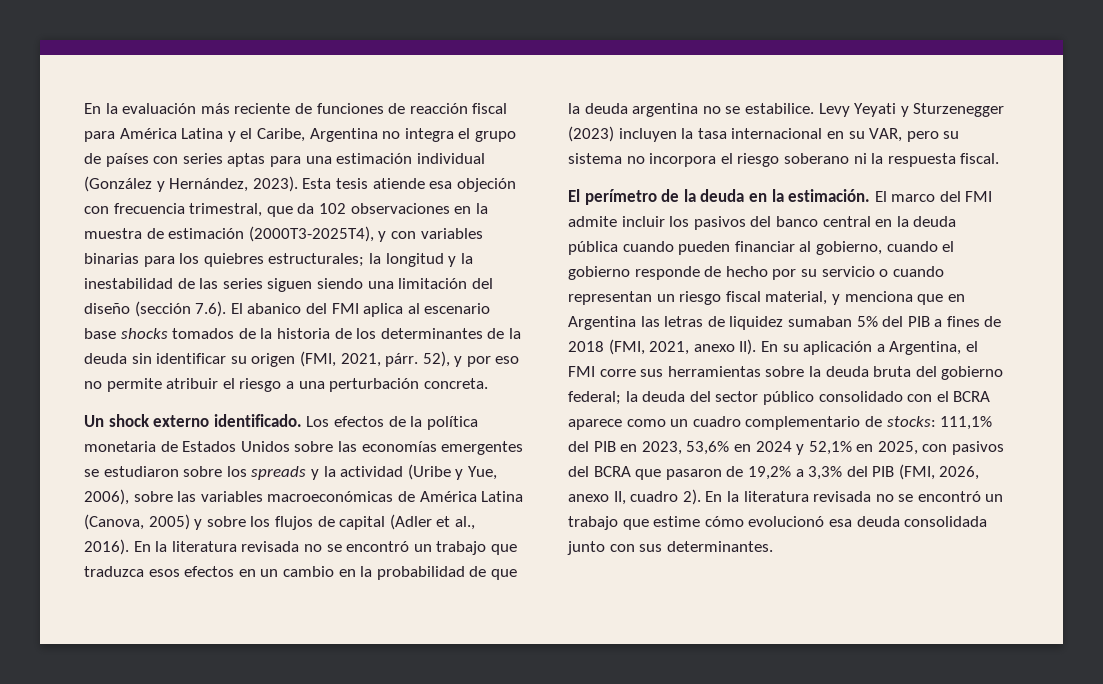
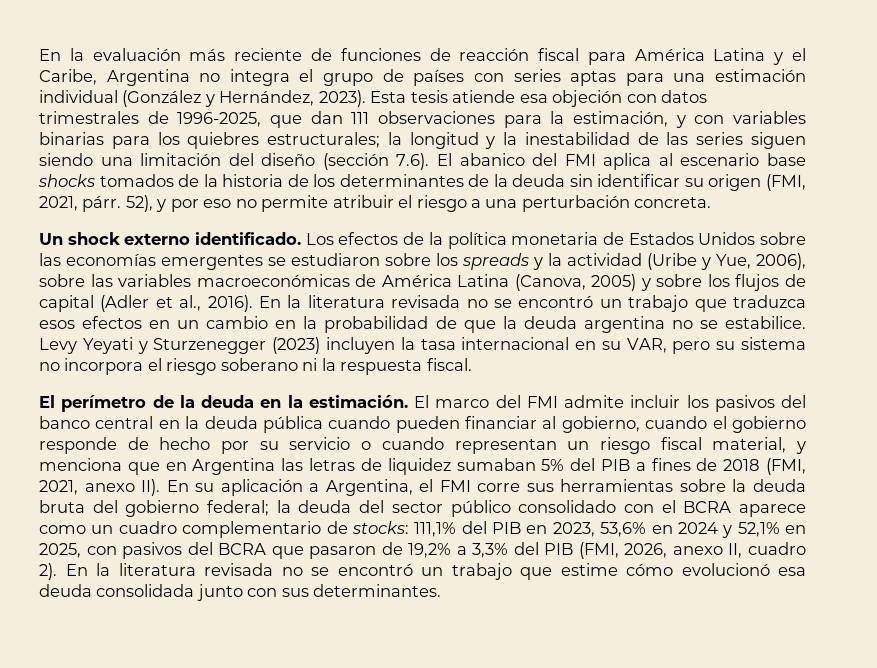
[113,203,488,217] [84,226,374,242] frecuencia trimestral, que da 102 observaciones en la muestra de estimación (2000T3-2025T4), -> [661,90,708,103] [39,111,669,128] datos trimestrales de 1996-2025, que dan 111 observaciones para la estimación,

